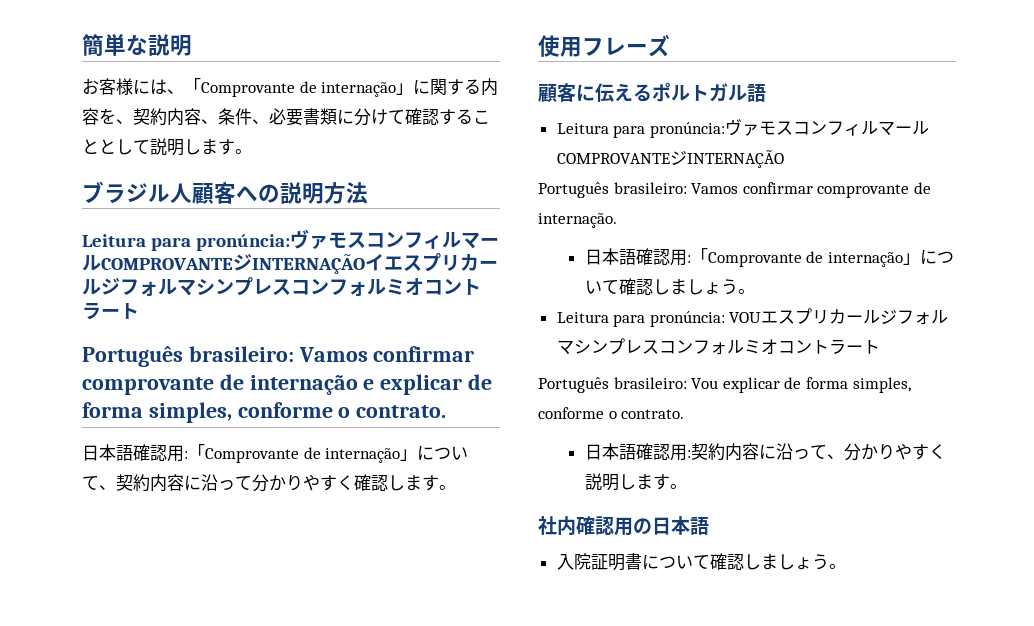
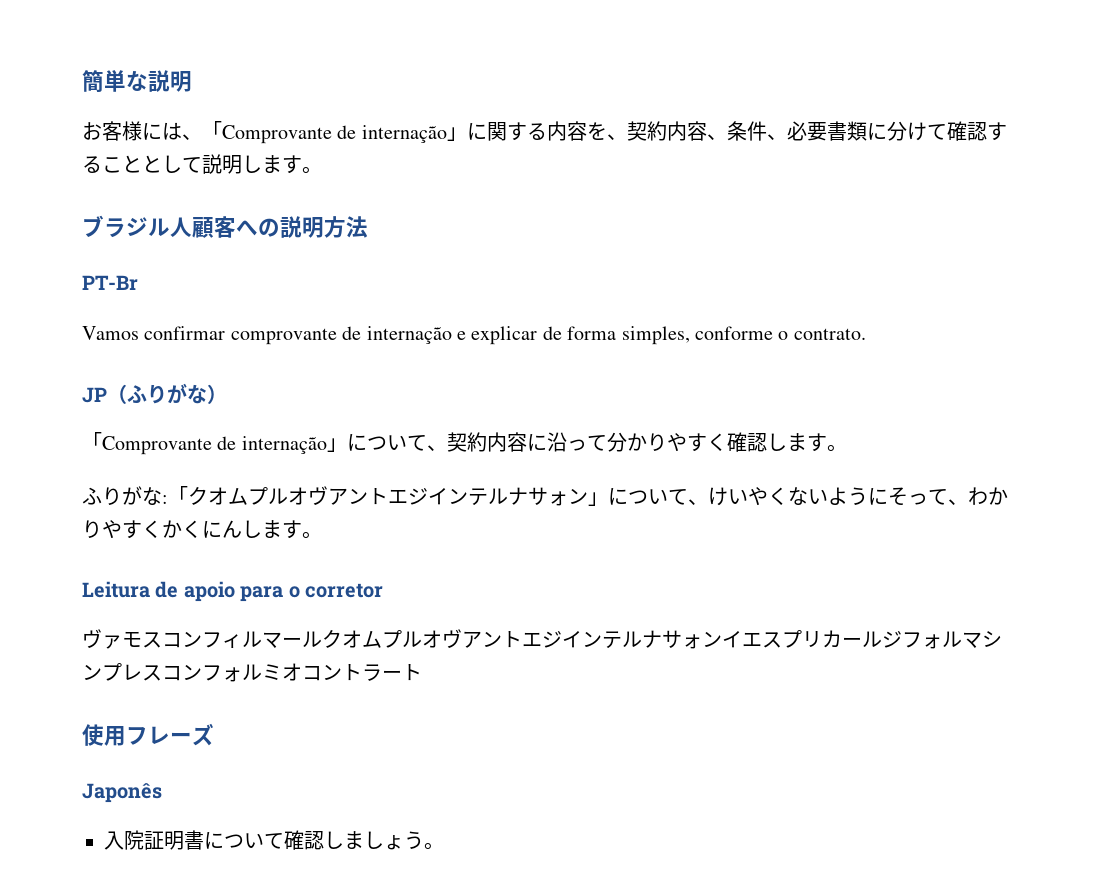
[82,229,500,251] [82,254,365,274] Leitura para pronúncia:ヴァモスコンフィルマールCOMPROVANTEジINTERNAÇÃO -> [82,275,138,290] [82,326,866,345] [82,383,227,404] [82,432,847,455] [82,486,1008,506] [82,520,322,539] [82,581,383,602] [82,629,722,649] PT-Br // Vamos confirmar comprovante de internação e explicar de forma simples, conforme o contrato. // JP（ふりがな） // 「Comprovante de internação」について、契約内容に沿って分かりやすく確認します。 // ふりがな:「クオムプルオヴアントエジインテルナサォン」について、けいやくないようにそって、わかりやすくかくにんします。 // Leitura de apoio para o corretor // ヴァモスコンフィルマールクオムプルオヴアントエジインテルナサォン
[82,346,475,367] [82,374,493,395] [82,402,447,423] [82,444,469,463] [82,474,456,492] [538,34,670,57] [538,82,766,102] [556,119,929,138] [556,150,784,168] [538,182,931,198] [538,213,617,228] [584,248,954,267] [584,278,755,295] [556,308,949,327] [556,338,880,355] [538,377,911,393] [538,407,685,419] [584,443,946,461] [584,473,687,491] [538,516,709,536] Português brasileiro: Vamos confirmar comprovante de internação e explicar de forma simples, conforme o contrato. // 日本語確認用:「Comprovante de internação」について、契約内容に沿って分かりやすく確認します。 // 使用フレーズ // 顧客に伝えるポルトガル語 // Leitura para pronúncia:ヴァモスコンフィルマールCOMPROVANTEジINTERNAÇÃO // Português brasileiro: Vamos confirmar comprovante de internação. // 日本語確認用:「Comprovante de internação」について確認しましょう。 // Leitura para pronúncia: VOUエスプリカールジフォルマシンプレスコンフォルミオコントラート // Português brasileiro: Vou explicar de forma simples, conforme o contrato. // 日本語確認用:契約内容に沿って、分かりやすく説明します。 // 社内確認用の日本語 -> [82,723,214,746] [82,783,162,803] 使用フレーズ // Japonês

